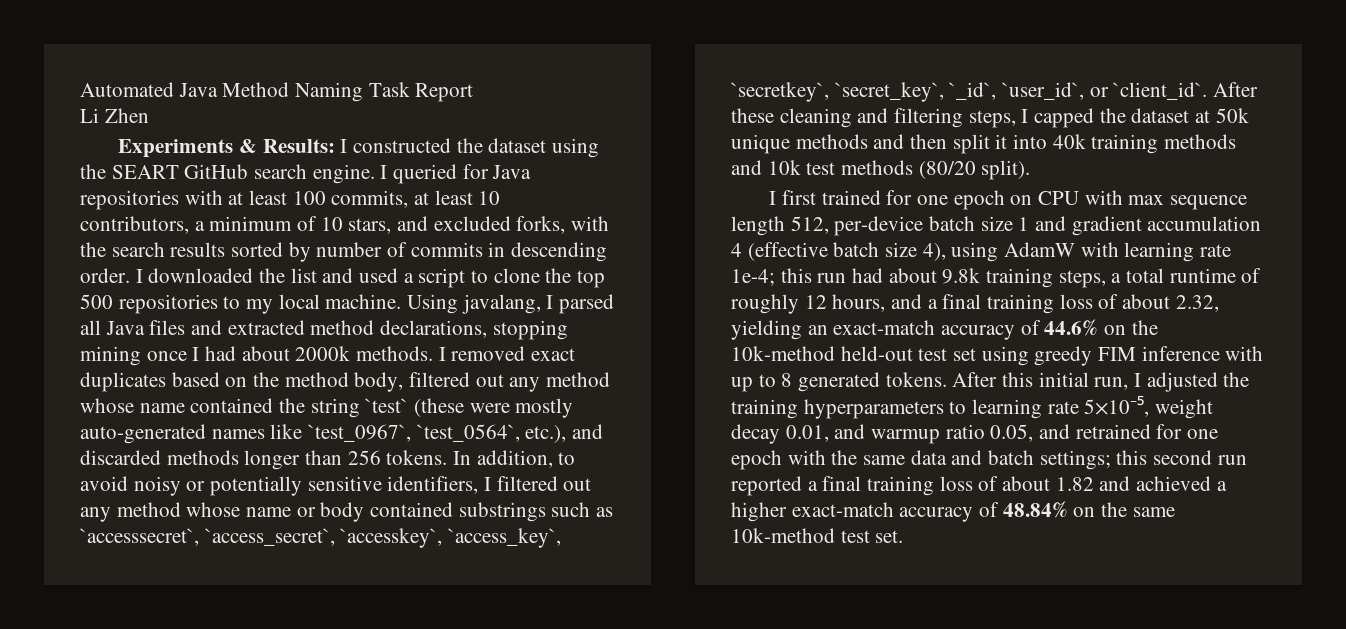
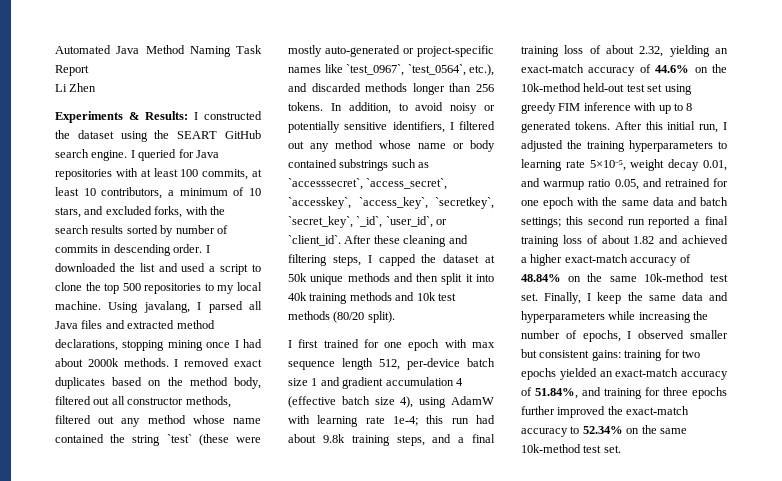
(504, 380) none -> [111,396,231,408] [55,415,115,424] all constructor methods, filtered out
(206, 434) none -> [403,45,494,57] or project-specific
[1010,191,1080,205] on CPU -> (440, 345) none
[1111,268,1262,283] [731,294,886,314] a total runtime of roughly 12 hours, -> (425, 440) none
(904, 536) none -> [544,292,728,304] [521,311,709,323] [521,330,728,342] [521,349,700,361] [521,368,728,380] [521,387,727,399] [521,406,690,418] [521,425,687,437] [521,444,621,453] Finally, I keep the same data and hyperparameters while increasing the number of epochs, I observed smaller but consistent gains: training for two epochs yielded an exact-match accuracy of 51.84%, and training for three epochs further improved the exact-match accuracy to 52.34% on the same 10k-method test set.

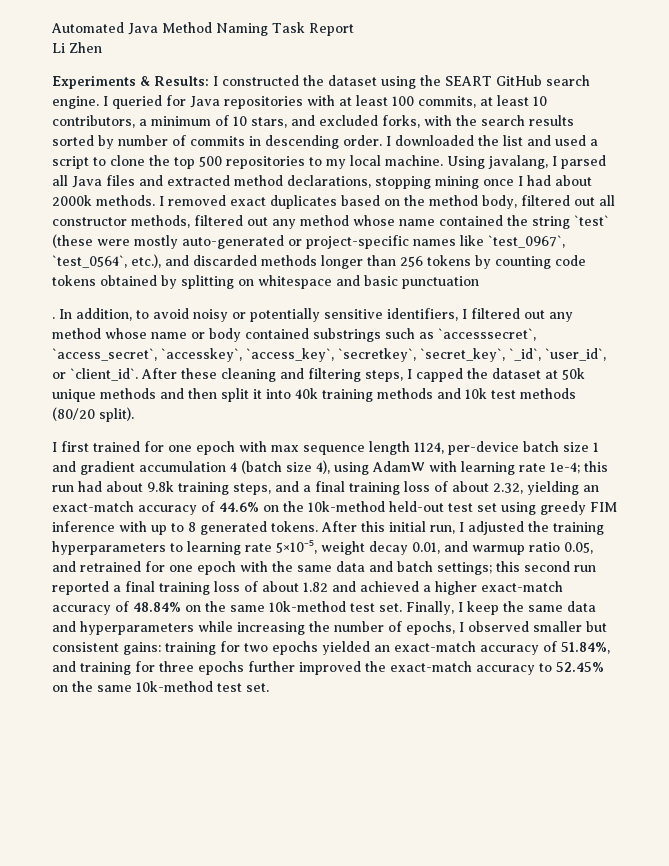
[288,102,323,111] tokens. -> [427,255,586,269] [52,275,479,289] [52,317,55,319] tokens by counting code tokens obtained by splitting on whitespace and basic punctuation // .
[379,359,400,370] 512, -> [414,442,444,454] 1124,
[288,396,370,408] (effective batch -> [241,460,282,474] (batch
[582,426,623,434] 52.34% -> [556,662,604,672] 52.45%

